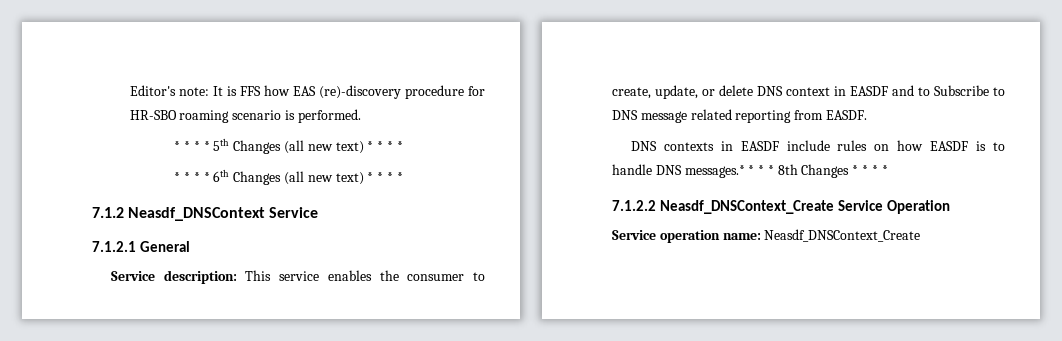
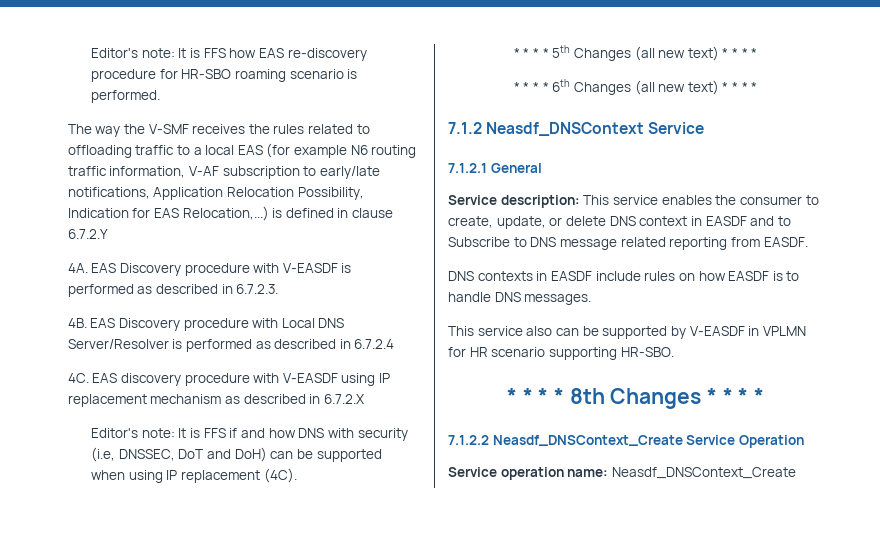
[318,85,401,99] (re)-discovery -> [287,48,367,61] re-discovery
(361, 116) none -> [67,124,370,137] [67,143,417,158] [67,166,380,179] [67,187,364,200] [67,206,394,221] [67,229,108,239] [67,263,352,276] [67,284,279,297] [67,318,345,331] [67,339,395,352] [67,373,391,386] [67,394,365,407] [91,428,408,441] [91,447,382,462] [91,468,297,483] // The way the V-SMF receives the rules related to offloading traffic to a local EAS (for example N6 routing traffic information, V-AF subscription to early/late notifications, Application Relocation Possibility, Indication for EAS Relocation,...) is defined in clause 6.7.2.Y // 4A. EAS Discovery procedure with V-EASDF is performed as described in 6.7.2.3. // 4B. EAS Discovery procedure with Local DNS Server/Resolver is performed as described in 6.7.2.4 // 4C. EAS discovery procedure with V-EASDF using IP replacement mechanism as described in 6.7.2.X // Editor's note: It is FFS if and how DNS with security (i.e, DNSSEC, DoT and DoH) can be supported when using IP replacement (4C).
[684,165,745,178] messages.* -> [524,294,592,305] [448,326,806,339] [448,347,674,360] [506,388,517,404] messages. // This service also can be supported by V-EASDF in VPLMN for HR scenario supporting HR-SBO. // *

